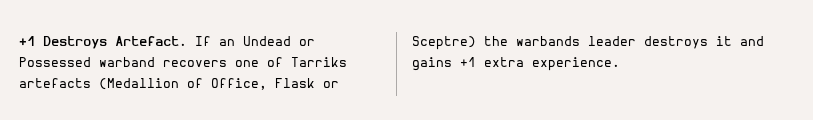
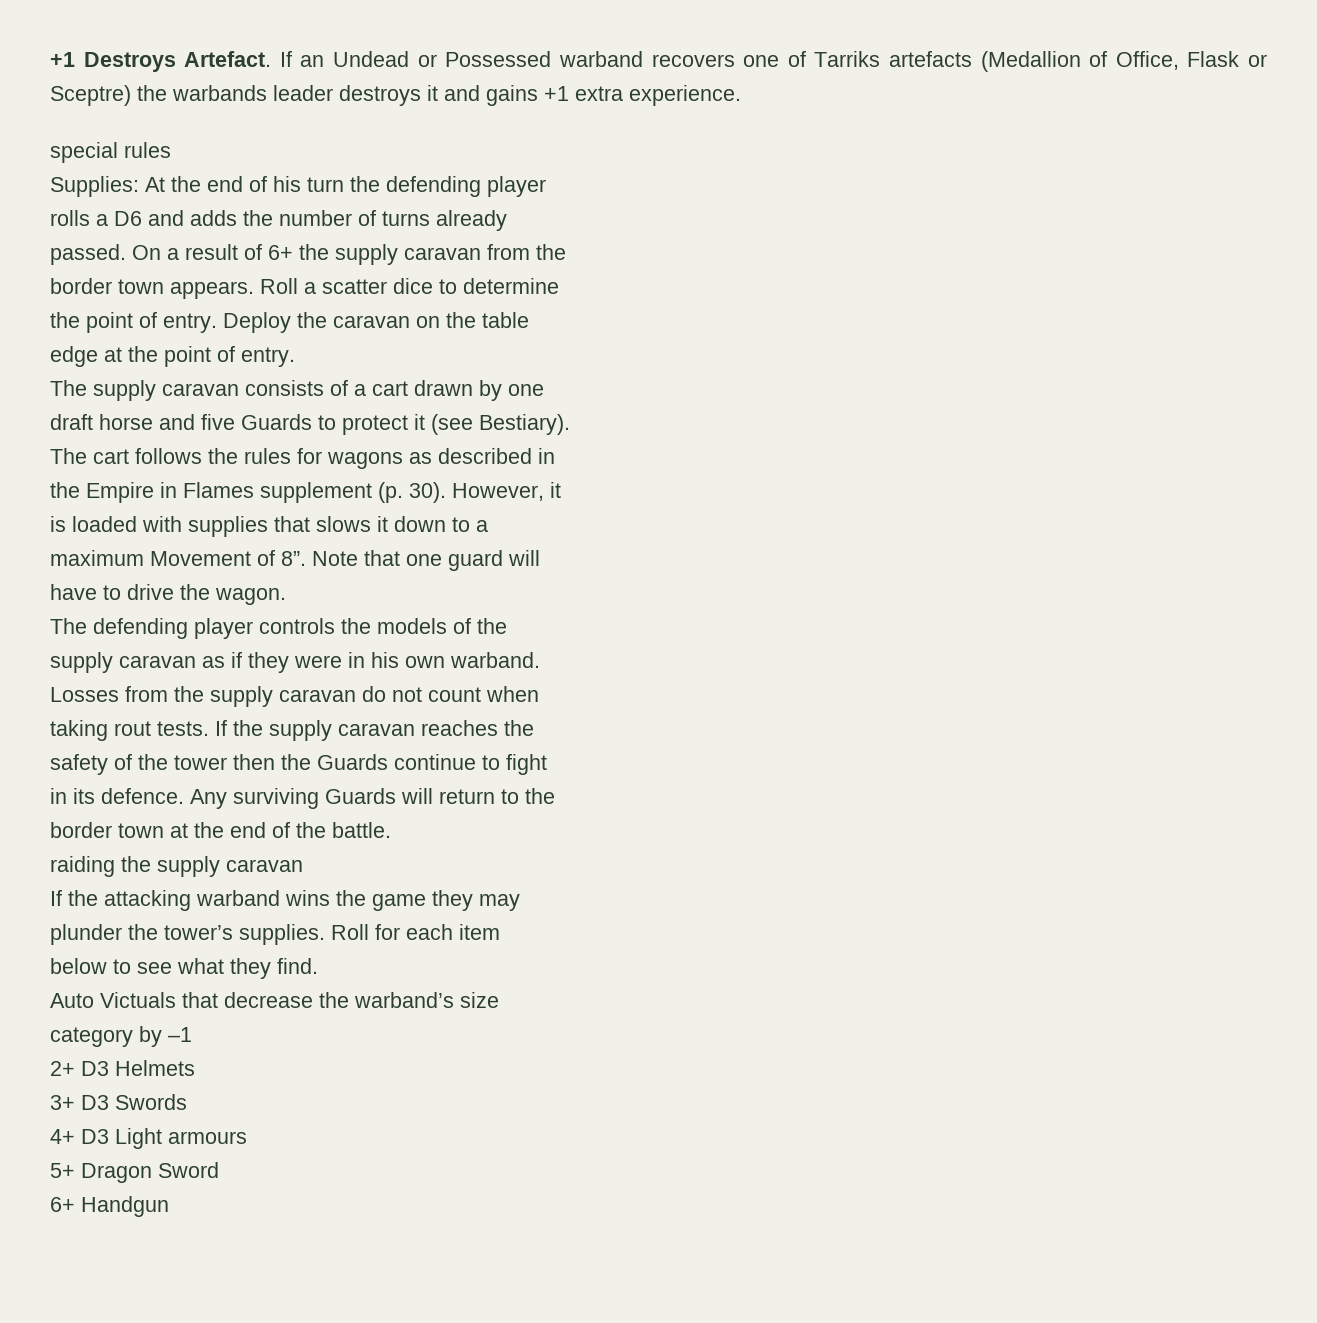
(620, 64) none -> [50,142,171,163] [50,176,546,197] [50,210,507,231] [50,244,566,265] [50,278,559,299] [50,312,529,333] [50,346,295,367] [50,380,544,401] [50,414,570,435] [50,448,555,469] [50,482,561,503] [50,516,488,537] [50,550,540,571] [50,584,286,605] [50,618,507,639] [50,652,540,673] [50,686,539,707] [50,720,534,741] [50,754,547,775] [50,788,555,809] [50,822,391,838] [50,856,303,877] [50,890,520,911] [50,924,500,945] [50,958,318,979] [50,992,499,1008] [50,1026,192,1047] [50,1060,195,1076] [50,1094,187,1110] [50,1128,247,1149] [50,1162,219,1183] [50,1196,169,1217] // special rules // Supplies: At the end of his turn the defending player // rolls a D6 and adds the number of turns already // passed. On a result of 6+ the supply caravan from the // border town appears. Roll a scatter dice to determine // the point of entry. Deploy the caravan on the table // edge at the point of entry. // The supply caravan consists of a cart drawn by one // draft horse and five Guards to protect it (see Bestiary). // The cart follows the rules for wagons as described in // the Empire in Flames supplement (p. 30). However, it // is loaded with supplies that slows it down to a // maximum Movement of 8”. Note that one guard will // have to drive the wagon. // The defending player controls the models of the // supply caravan as if they were in his own warband. // Losses from the supply caravan do not count when // taking rout tests. If the supply caravan reaches the // safety of the tower then the Guards continue to fight // in its defence. Any surviving Guards will return to the // border town at the end of the battle. // raiding the supply caravan // If the attacking warband wins the game they may // plunder the tower’s supplies. Roll for each item // below to see what they find. // Auto Victuals that decrease the warband’s size // category by –1 // 2+ D3 Helmets // 3+ D3 Swords // 4+ D3 Light armours // 5+ Dragon Sword // 6+ Handgun

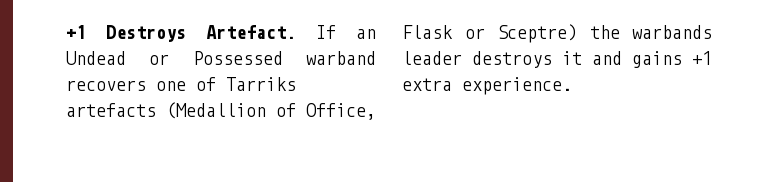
[50,142,171,163] [50,176,546,197] [50,210,507,231] [50,244,566,265] [50,278,559,299] [50,312,529,333] [50,346,295,367] [50,380,544,401] [50,414,570,435] [50,448,555,469] [50,482,561,503] [50,516,488,537] [50,550,540,571] [50,584,286,605] [50,618,507,639] [50,652,540,673] [50,686,539,707] [50,720,534,741] [50,754,547,775] [50,788,555,809] [50,822,391,838] [50,856,303,877] [50,890,520,911] [50,924,500,945] [50,958,318,979] [50,992,499,1008] [50,1026,192,1047] [50,1060,195,1076] [50,1094,187,1110] [50,1128,247,1149] [50,1162,219,1183] [50,1196,169,1217] // special rules // Supplies: At the end of his turn the defending player // rolls a D6 and adds the number of turns already // passed. On a result of 6+ the supply caravan from the // border town appears. Roll a scatter dice to determine // the point of entry. Deploy the caravan on the table // edge at the point of entry. // The supply caravan consists of a cart drawn by one // draft horse and five Guards to protect it (see Bestiary). // The cart follows the rules for wagons as described in // the Empire in Flames supplement (p. 30). However, it // is loaded with supplies that slows it down to a // maximum Movement of 8”. Note that one guard will // have to drive the wagon. // The defending player controls the models of the // supply caravan as if they were in his own warband. // Losses from the supply caravan do not count when // taking rout tests. If the supply caravan reaches the // safety of the tower then the Guards continue to fight // in its defence. Any surviving Guards will return to the // border town at the end of the battle. // raiding the supply caravan // If the attacking warband wins the game they may // plunder the tower’s supplies. Roll for each item // below to see what they find. // Auto Victuals that decrease the warband’s size // category by –1 // 2+ D3 Helmets // 3+ D3 Swords // 4+ D3 Light armours // 5+ Dragon Sword // 6+ Handgun -> (572, 86) none

